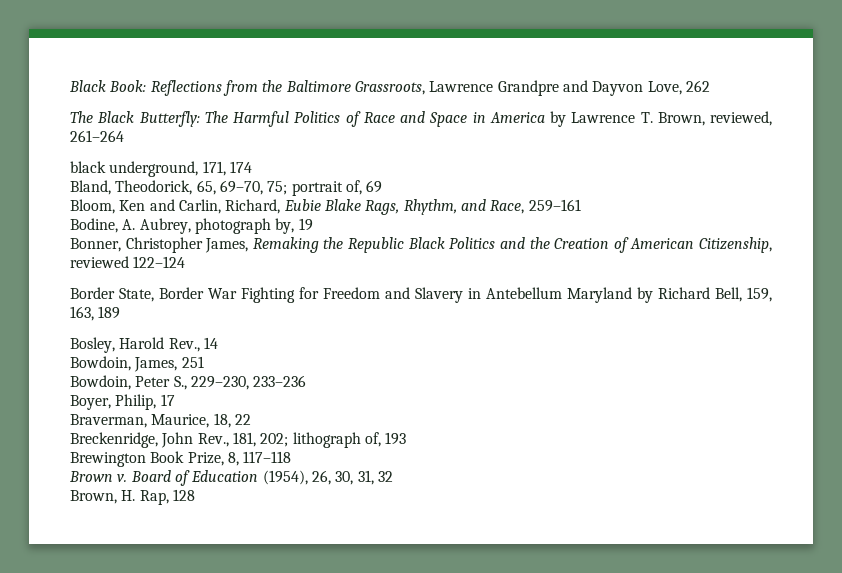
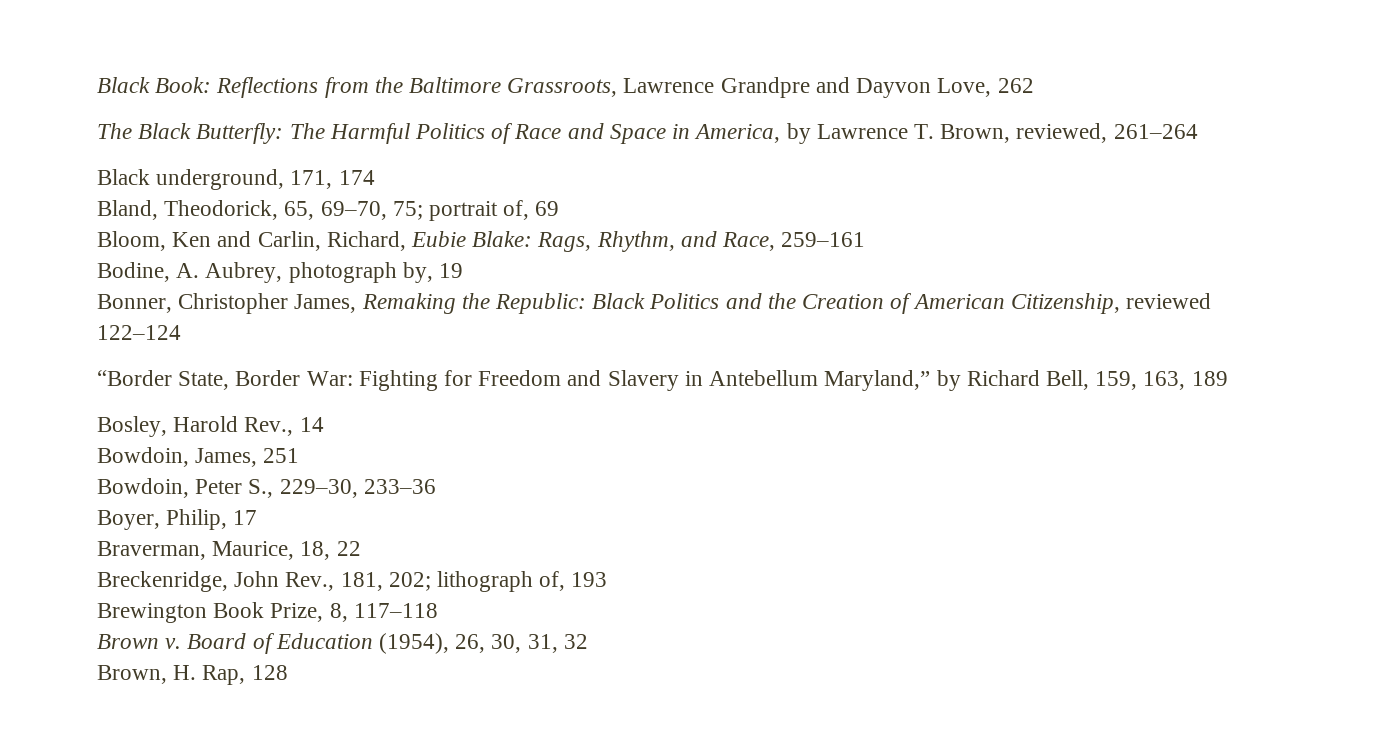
[489,112,545,123] America -> [694,124,781,143] America,
[70,161,106,173] black -> [97,169,150,185] Black
[323,199,361,211] Blake -> [472,231,533,247] Blake:
[348,237,405,253] Republic -> [495,293,587,314] Republic:
[70,287,115,299] Border -> [97,370,172,386] “Border
[208,288,237,299] War -> [306,371,353,386] War:
[567,287,632,303] Maryland -> [824,370,931,391] Maryland,”
[190,375,307,390] 229–230, 233–236 -> [279,479,436,498] 229–30, 233–36

